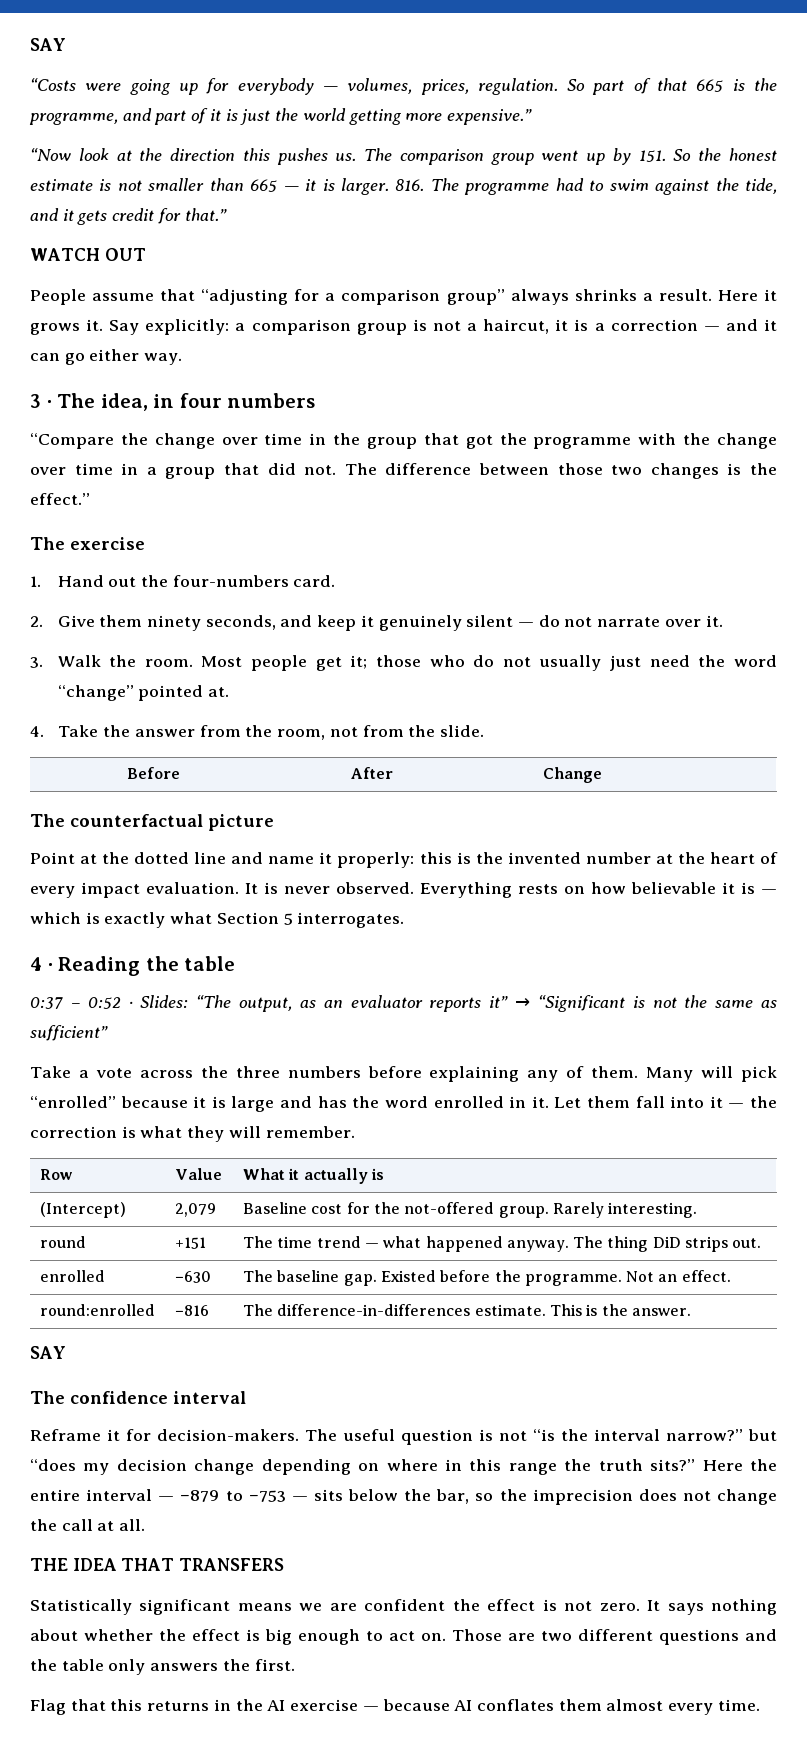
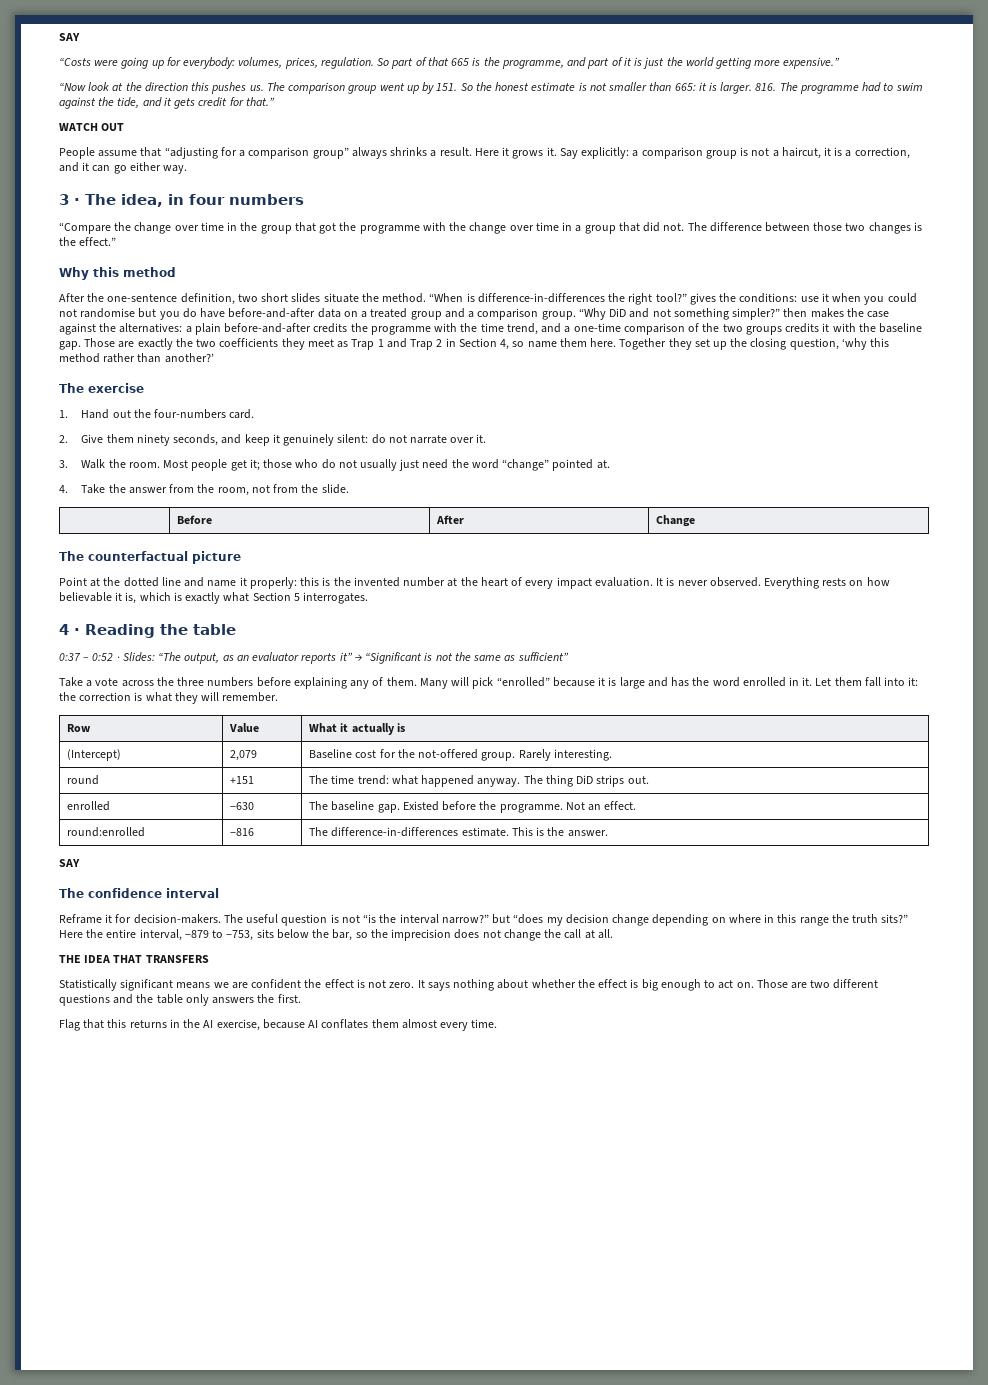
[237,78,338,95] everybody — -> [183,57,236,69] everybody:
[250,179,299,192] 665 — -> [674,83,696,91] 665:
[610,319,720,331] correction — -> [854,147,910,159] correction,
(90, 499) none -> [59,267,176,280] [59,293,917,305] [59,308,890,320] [59,323,923,335] [59,338,890,350] [59,353,214,363] // Why this method // After the one-sentence definition, two short slides situate the method. “When is difference-in-differences the right tool?” gives the conditions: use it when you could not randomise but you do have before-and-after data on a treated group and a comparison group. “Why DiD and not something simpler?” then makes the case against the alternatives: a plain before-and-after credits the programme with the time trend, and a one-time comparison of the two groups credits it with the baseline gap. Those are exactly the two coefficients they meet as Trap 1 and Trap 2 in Section 4, so name them here. Together they set up the closing question, ‘why this method rather than another?’
[466,615,535,627] silent — -> [337,434,369,443] silent:
[741,882,777,894] is — -> [125,592,137,604] is,
[709,1096,745,1108] it — -> [908,677,919,686] it:
[316,1236,379,1248] trend — -> [357,775,389,785] trend:
[86,1489,308,1502] interval — −879 to −753 — -> [139,929,254,941] interval, −879 to −753,
[290,1699,379,1711] exercise — -> [216,1019,260,1031] exercise,

